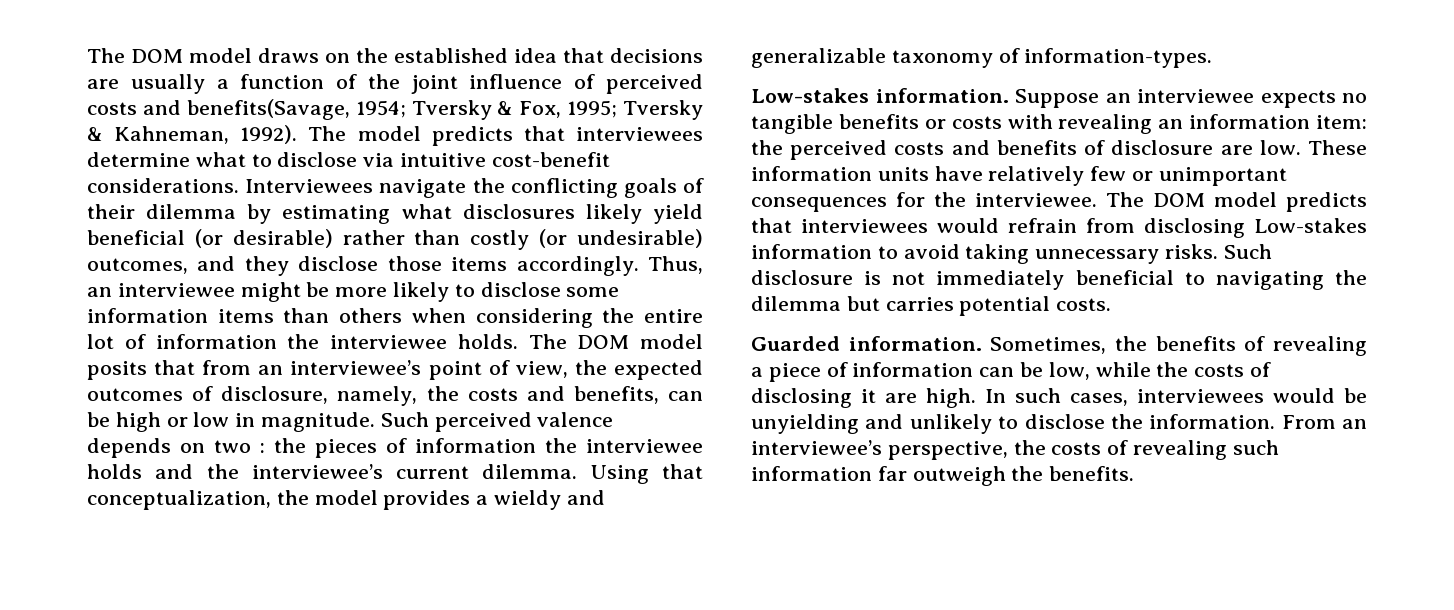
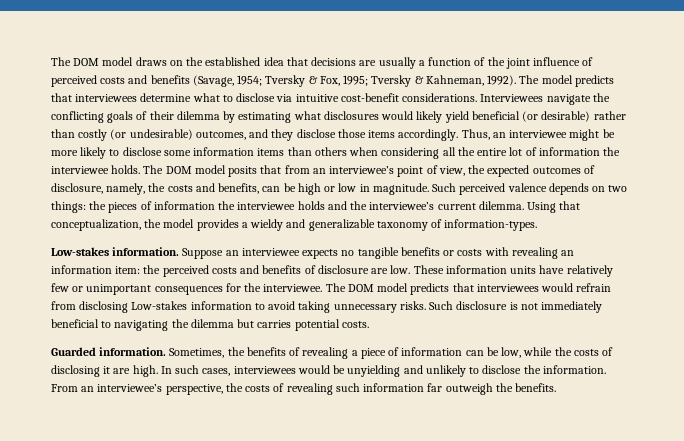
[186,99,350,120] benefits(Savage, -> [150,75,234,87] benefits (Savage,
(575, 211) none -> [381,111,414,120] would
(593, 318) none -> [442,147,456,156] all
[260,443,265,453] : -> [51,201,86,213] things:

